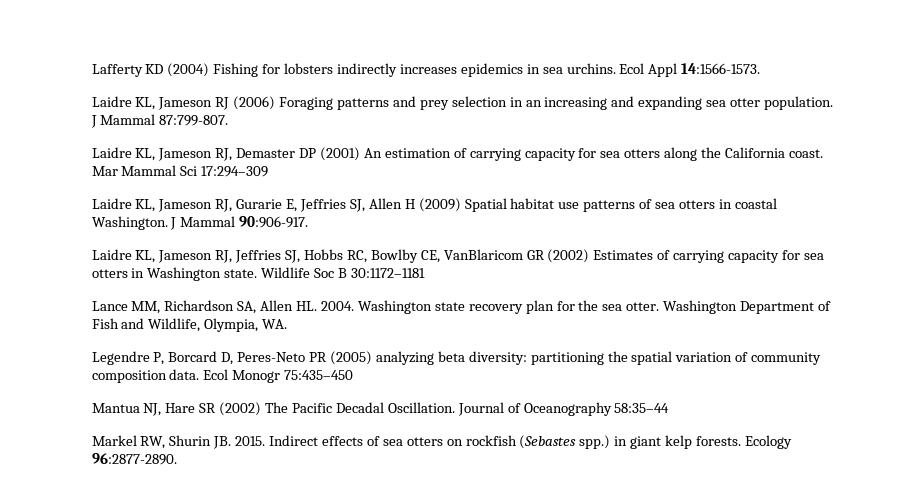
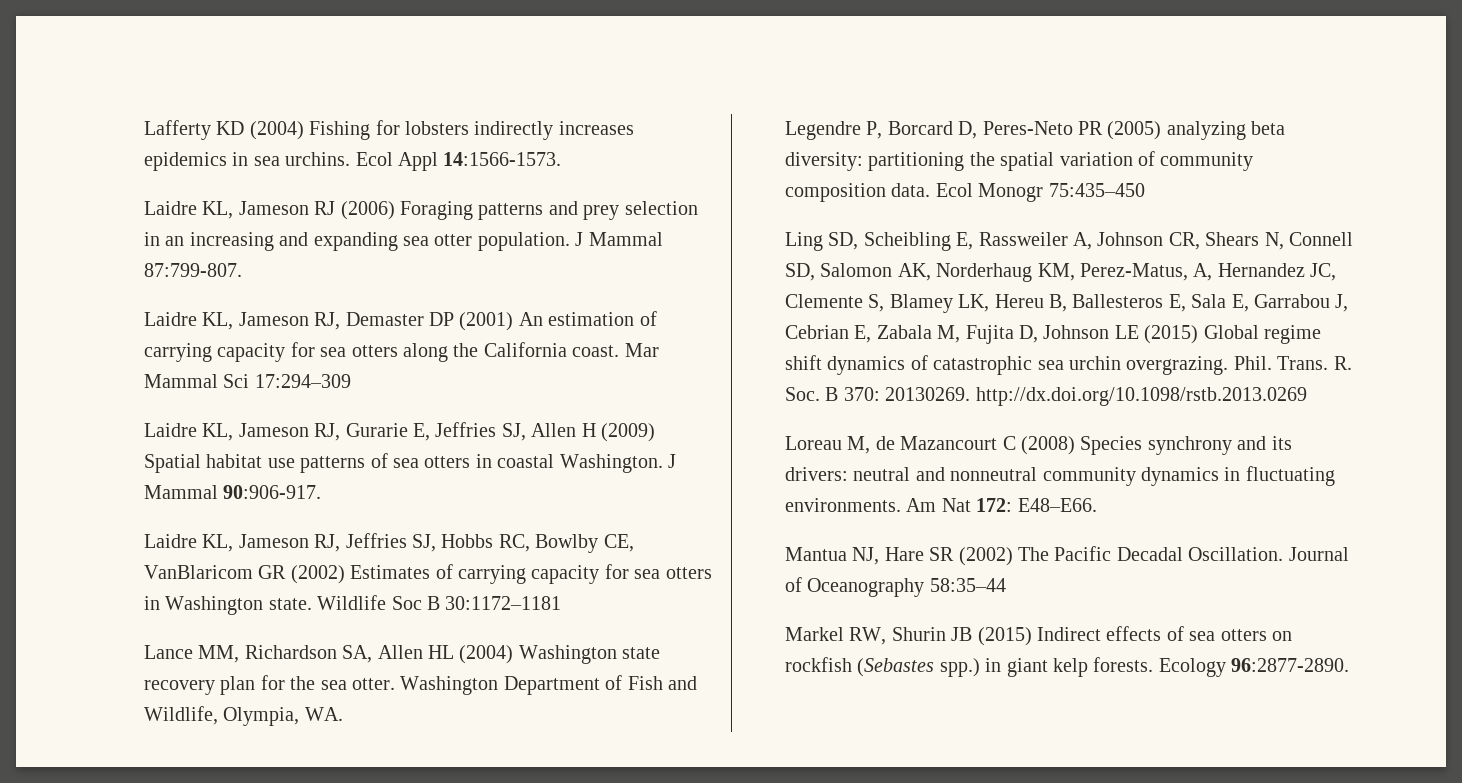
[296,301,354,311] HL. 2004. -> [428,645,514,664] HL (2004)
(354, 375) none -> [785,232,1354,251] [785,263,1337,282] [785,294,1349,313] [785,325,1322,344] [785,355,1352,375] [785,387,1307,406] [785,436,1292,455] [785,466,1335,486] [785,498,1097,512] // Ling SD, Scheibling E, Rassweiler A, Johnson CR, Shears N, Connell SD, Salomon AK, Norderhaug KM, Perez-Matus, A, Hernandez JC, Clemente S, Blamey LK, Hereu B, Ballesteros E, Sala E, Garrabou J, Cebrian E, Zabala M, Fujita D, Johnson LE (2015) Global regime shift dynamics of catastrophic sea urchin overgrazing. Phil. Trans. R. Soc. B 370: 20130269. http://dx.doi.org/10.1098/rstb.2013.0269 // Loreau M, de Mazancourt C (2008) Species synchrony and its drivers: neutral and nonneutral community dynamics in fluctuating environments. Am Nat 172: E48–E66.
[213,436,266,449] JB. 2015. -> [951,627,1032,646] JB (2015)

